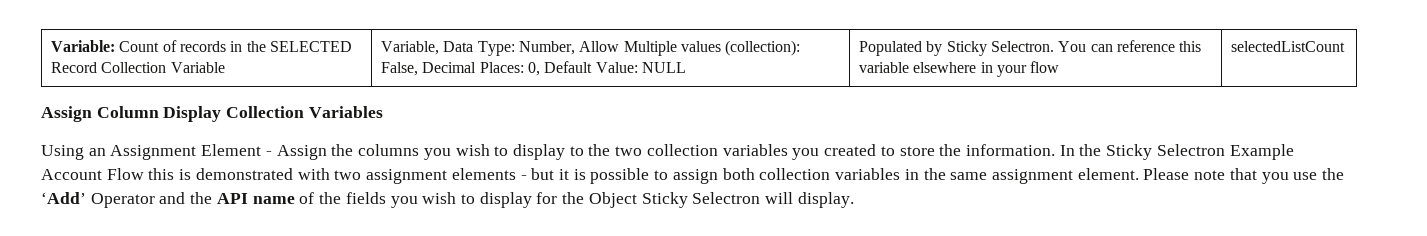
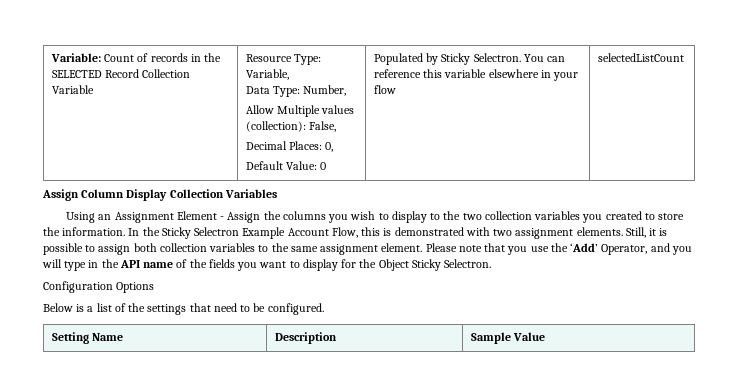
(225, 67) none -> [245,54,322,65] Resource Type:
(440, 48) none -> (289, 74) //
(576, 48) none -> (347, 90) //
(419, 69) none -> (337, 126) //
(541, 69) none -> (334, 147) //
[642,62,687,73] NULL -> [320,162,327,170] 0
[106,168,144,180] Flow -> [331,227,358,238] Flow,
[451,168,555,180] elements - but -> [576,227,646,238] elements. Still,
[904,169,919,180] in -> [258,245,269,252] to
[90,192,186,208] Operator and -> [601,243,692,255] [42,259,99,271] Operator, and you will type in
[422,192,457,204] wish -> [259,261,287,268] want
[692,192,854,208] Selectron will display. -> [444,259,492,268] [43,281,155,293] [43,303,324,315] [51,332,124,344] [274,332,337,344] [470,332,546,344] Selectron. // Configuration Options // Below is a list of the settings that need to be configured. // Setting Name | Description | Sample Value

